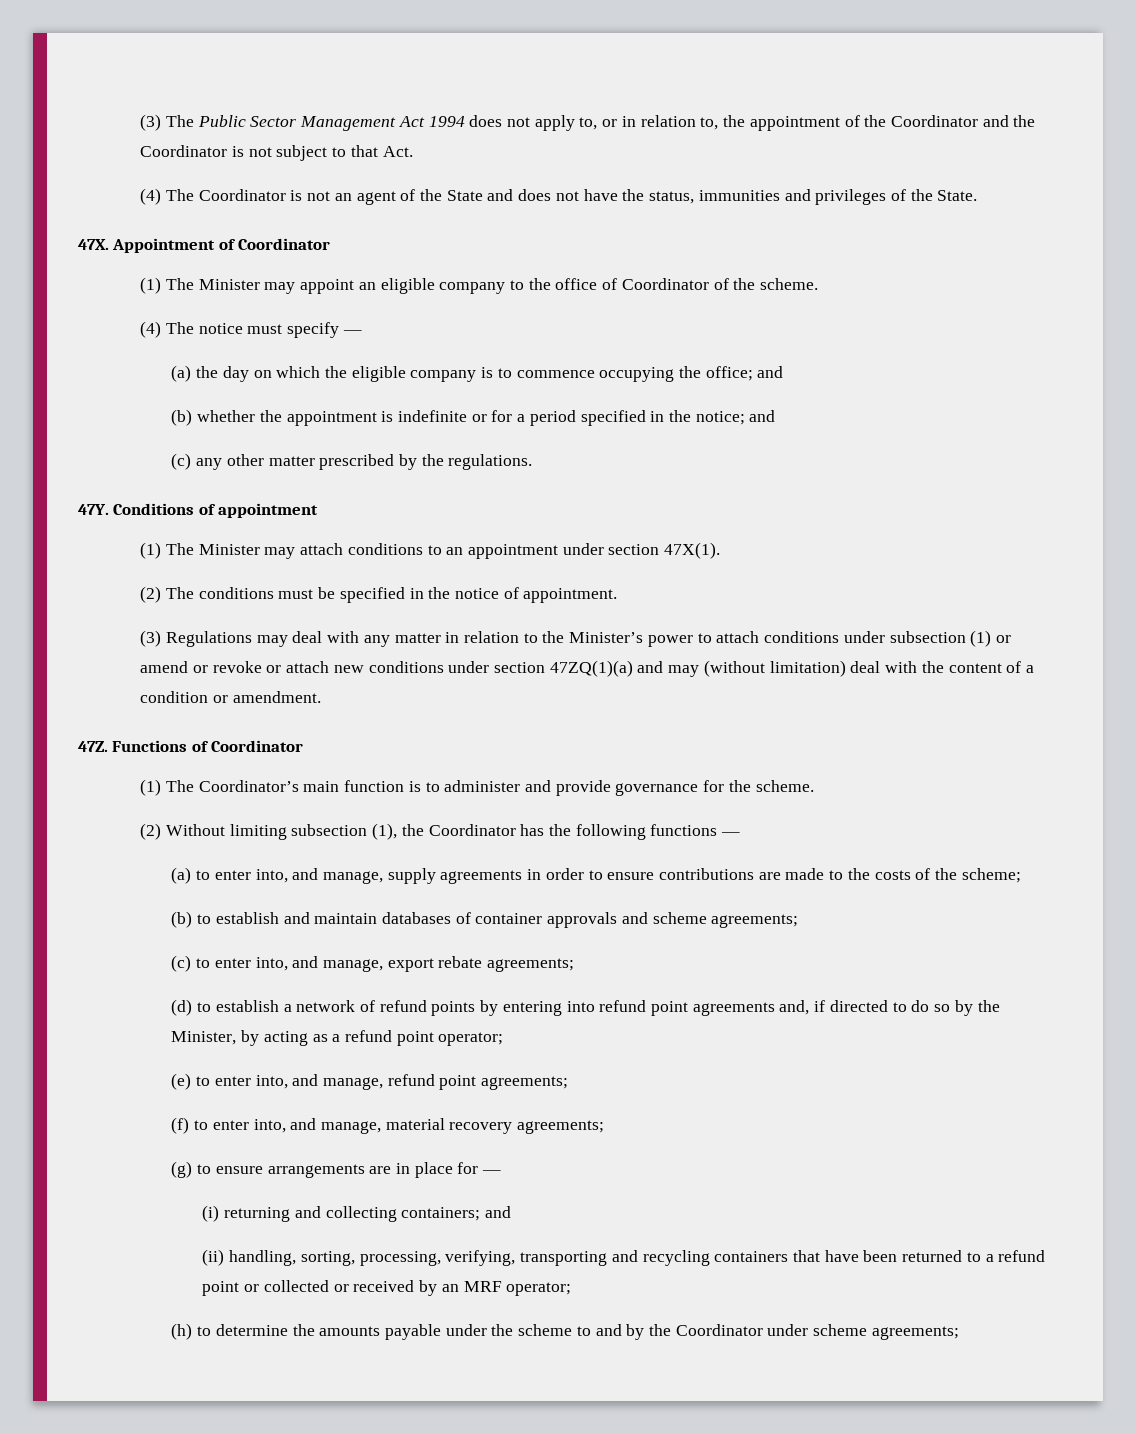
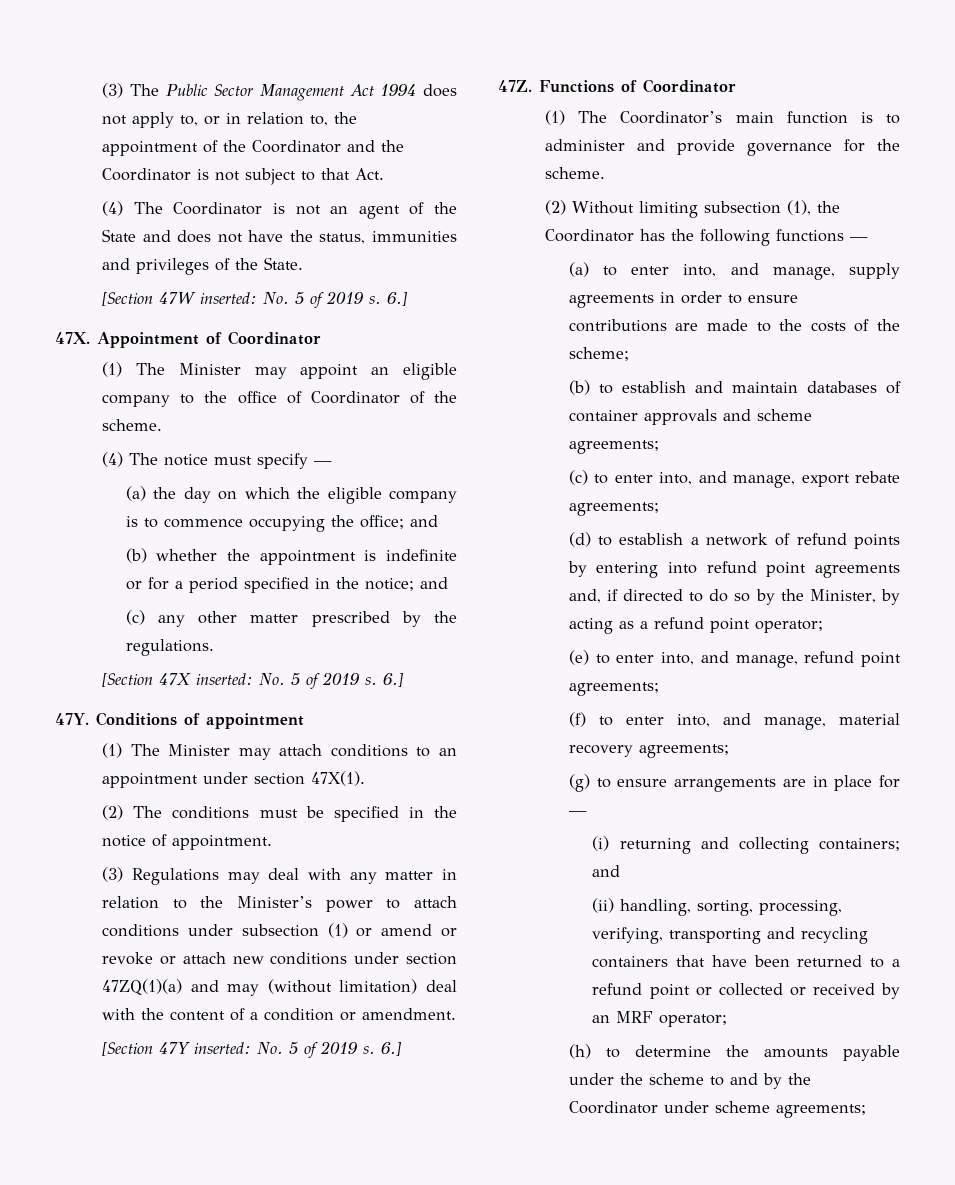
(978, 195) none -> [102,291,409,309] // [Section 47W inserted: No. 5 of 2019 s. 6.]
(533, 462) none -> [102,672,405,690] // [Section 47X inserted: No. 5 of 2019 s. 6.]
(321, 697) none -> [102,1041,403,1059] // [Section 47Y inserted: No. 5 of 2019 s. 6.]

